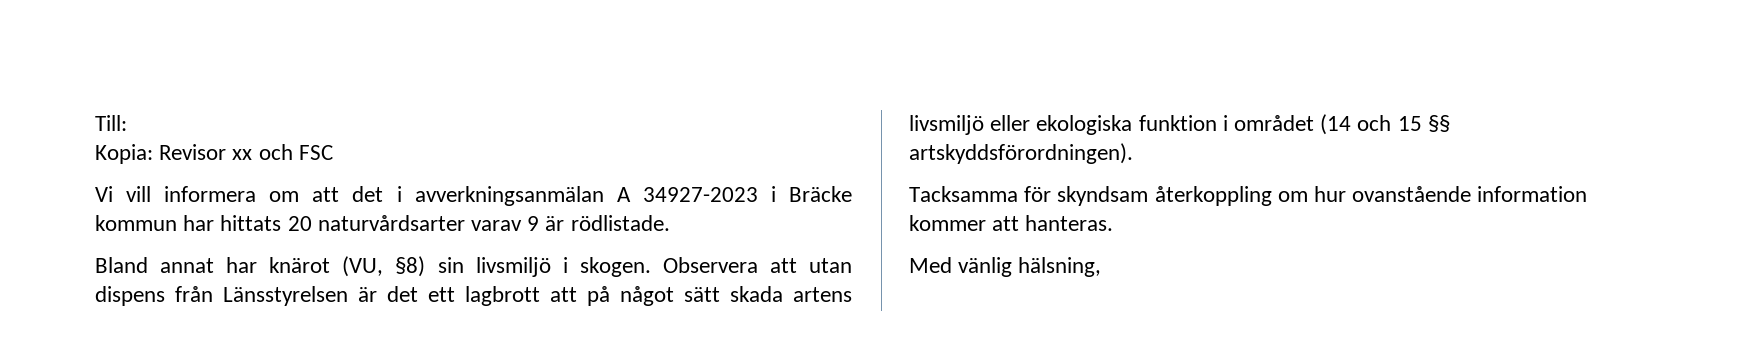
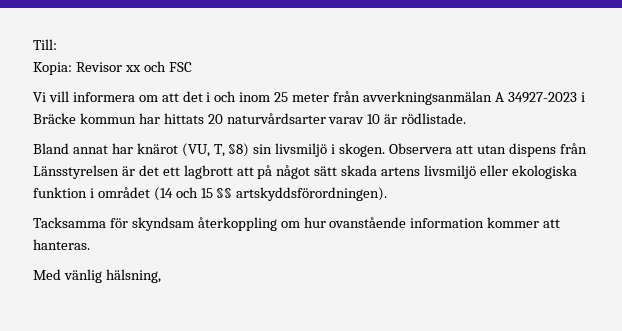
(402, 194) none -> [214,91,361,102] och inom 25 meter från
[527,216,540,231] 9 -> [367,114,381,124] 10
(384, 266) none -> [213,144,225,157] T,

